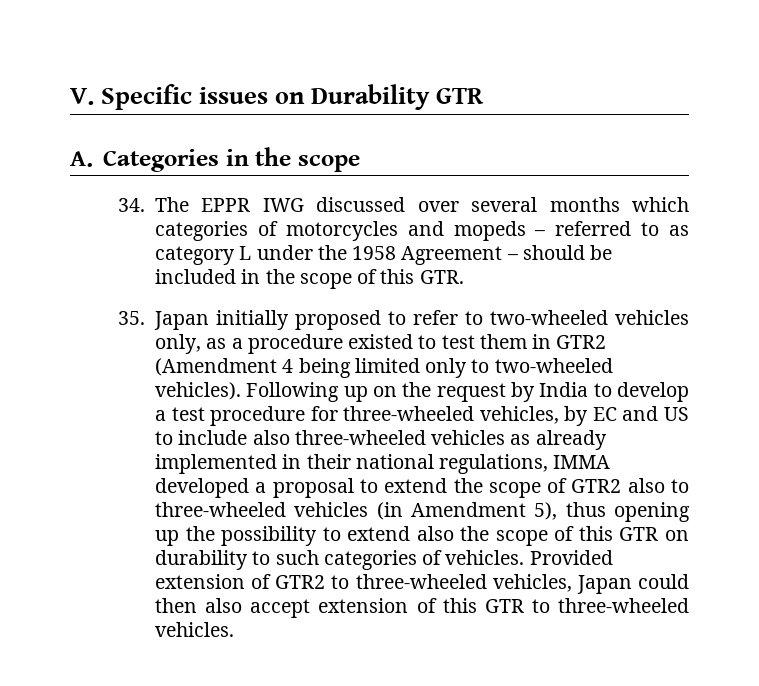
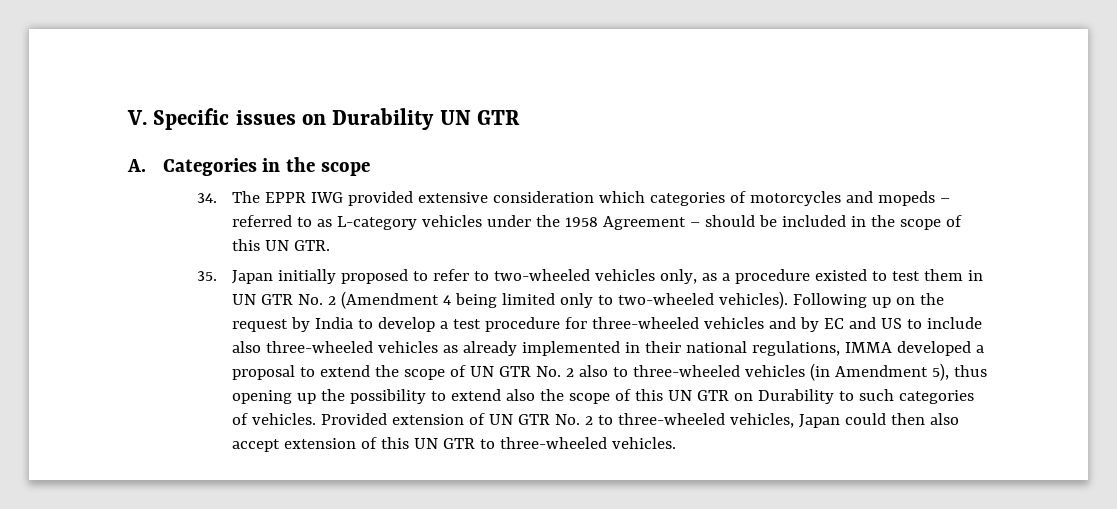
(431, 97) none -> [439,110,471,125] UN
[316,197,620,212] discussed over several months -> [347,191,594,206] provided extensive consideration
[155,246,252,265] category L -> [336,215,482,230] L-category vehicles
(415, 276) none -> [264,240,289,251] UN
[556,335,607,349] GTR2 -> [232,294,336,305] UN GTR No. 2
[479,406,559,424] vehicles, -> [703,317,796,329] vehicles and
[571,479,622,493] GTR2 -> [469,366,574,377] UN GTR No. 2
(613, 533) none -> [667,390,692,401] UN
[155,550,249,570] durability -> [757,389,834,404] Durability
[275,575,326,589] GTR2 -> [488,414,593,425] UN GTR No. 2
(477, 605) none -> [413,438,438,449] UN

